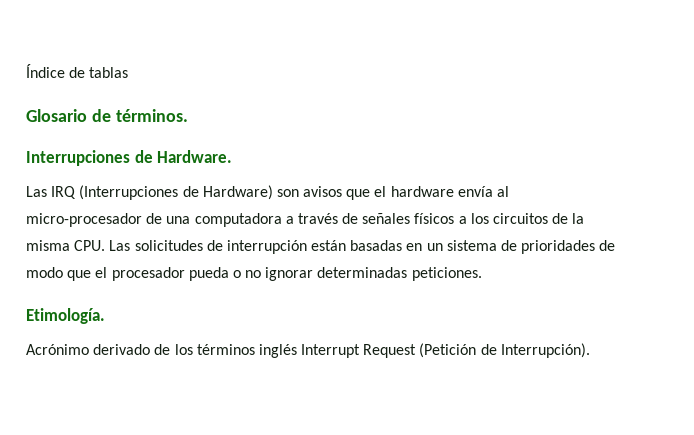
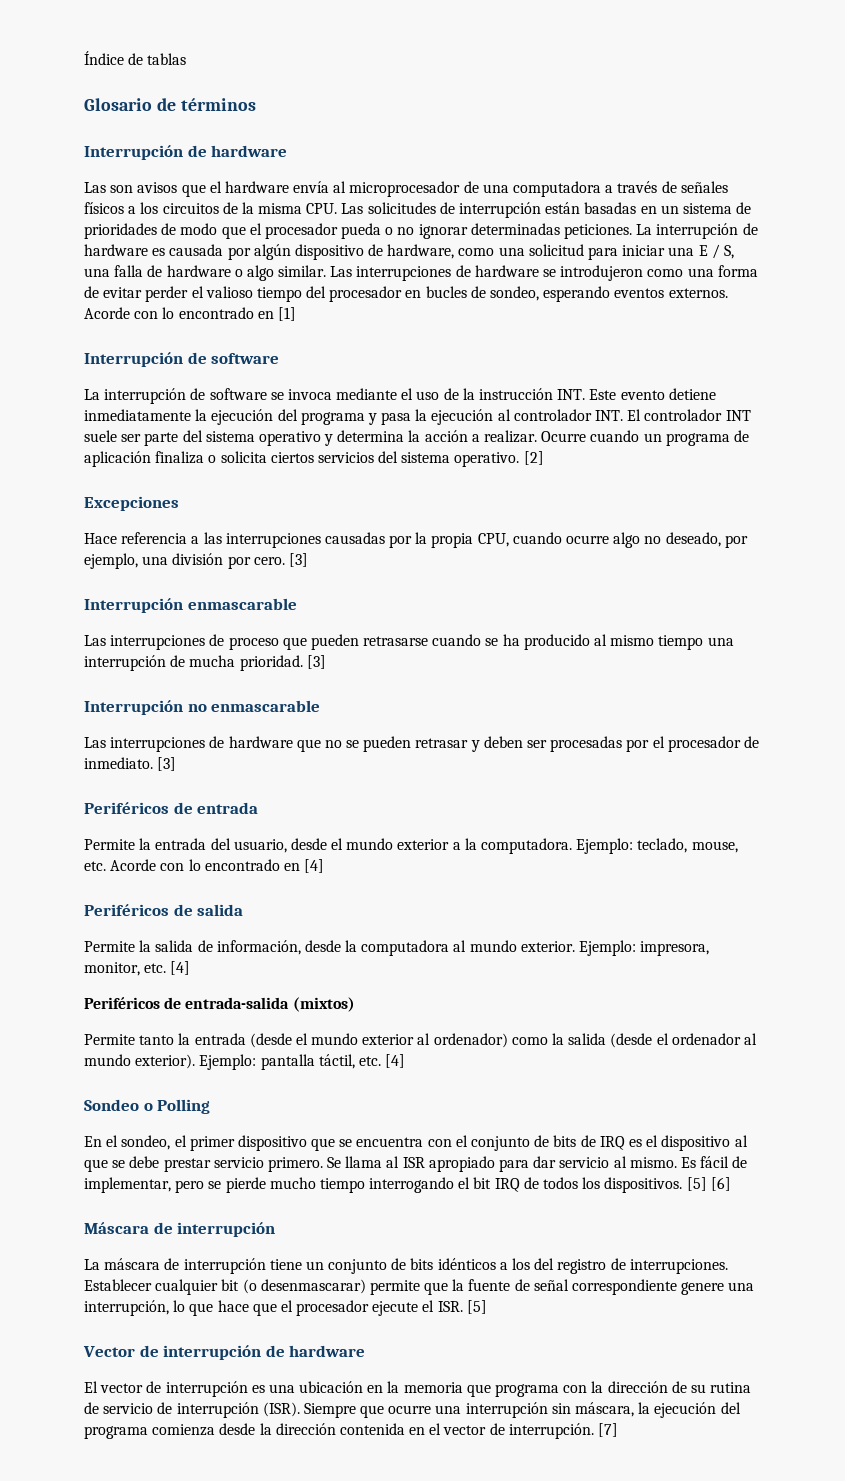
[115,109,188,122] [26,150,233,166] [26,185,273,200] términos. // Interrupciones de Hardware. // Las IRQ (Interrupciones de Hardware) -> [180,98,256,111] [84,145,288,160] [84,182,106,193] términos // Interrupción de hardware // Las
[26,213,142,227] micro-procesador -> [349,181,461,197] microprocesador
[26,308,105,324] [26,343,590,358] // Etimología. // Acrónimo derivado de los términos inglés Interrupt Request (Petición de Interrupción). -> [636,223,758,239] [84,244,734,260] [84,265,758,281] [84,286,728,302] [84,307,296,321] [84,352,280,367] [84,388,716,404] [84,409,751,425] [84,430,749,446] [84,451,544,467] [84,496,179,511] [84,532,748,548] [84,553,308,569] [84,598,297,613] [84,634,734,650] [84,655,326,671] [84,700,321,715] [84,736,759,752] [84,757,177,771] [84,802,259,814] [84,838,738,854] [84,859,325,873] [84,904,244,916] [84,940,710,956] [84,961,191,976] [84,997,355,1012] [84,1033,757,1048] [84,1054,406,1070] [84,1099,211,1114] [84,1135,748,1151] [84,1156,748,1172] [84,1177,731,1193] [84,1222,276,1237] [84,1258,728,1274] [84,1279,755,1295] [84,1300,487,1316] [83,1345,366,1360] [84,1381,752,1397] [84,1402,741,1418] [84,1423,619,1439] La interrupción de hardware es causada por algún dispositivo de hardware, como una solicitud para iniciar una E / S, una falla de hardware o algo similar. Las interrupciones de hardware se introdujeron como una forma de evitar perder el valioso tiempo del procesador en bucles de sondeo, esperando eventos externos. Acorde con lo encontrado en [1] // Interrupción de software // La interrupción de software se invoca mediante el uso de la instrucción INT. Este evento detiene inmediatamente la ejecución del programa y pasa la ejecución al controlador INT. El controlador INT suele ser parte del sistema operativo y determina la acción a realizar. Ocurre cuando un programa de aplicación finaliza o solicita ciertos servicios del sistema operativo. [2] // Excepciones // Hace referencia a las interrupciones causadas por la propia CPU, cuando ocurre algo no deseado, por ejemplo, una división por cero. [3] // Interrupción enmascarable // Las interrupciones de proceso que pueden retrasarse cuando se ha producido al mismo tiempo una interrupción de mucha prioridad. [3] // Interrupción no enmascarable // Las interrupciones de hardware que no se pueden retrasar y deben ser procesadas por el procesador de inmediato. [3] // Periféricos de entrada // Permite la entrada del usuario, desde el mundo exterior a la computadora. Ejemplo: teclado, mouse, etc. Acorde con lo encontrado en [4] // Periféricos de salida // Permite la salida de información, desde la computadora al mundo exterior. Ejemplo: impresora, monitor, etc. [4] // Periféricos de entrada-salida (mixtos) // Permite tanto la entrada (desde el mundo exterior al ordenador) como la salida (desde el ordenador al mundo exterior). Ejemplo: pantalla táctil, etc. [4] // Sondeo o Polling // En el sondeo, el primer dispositivo que se encuentra con el conjunto de bits de IRQ es el dispositivo al que se debe prestar servicio primero. Se llama al ISR apropiado para dar servicio al mismo. Es fácil de implementar, pero se pierde mucho tiempo interrogando el bit IRQ de todos los dispositivos. [5] [6] // Máscara de interrupción // La máscara de interrupción tiene un conjunto de bits idénticos a los del registro de interrupciones. Establecer cualquier bit (o desenmascarar) permite que la fuente de señal correspondiente genere una interrupción, lo que hace que el procesador ejecute el ISR. [5] // Vector de interrupción de hardware // El vector de interrupción es una ubicación en la memoria que programa con la dirección de su rutina de servicio de interrupción (ISR). Siempre que ocurre una interrupción sin máscara, la ejecución del programa comienza desde la dirección contenida en el vector de interrupción. [7]

